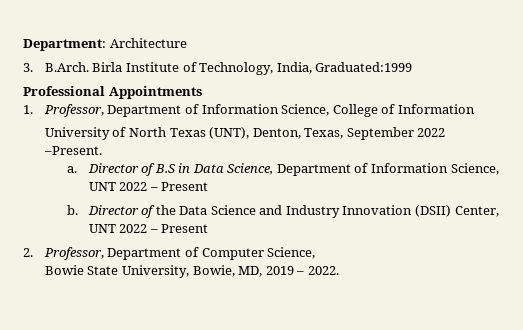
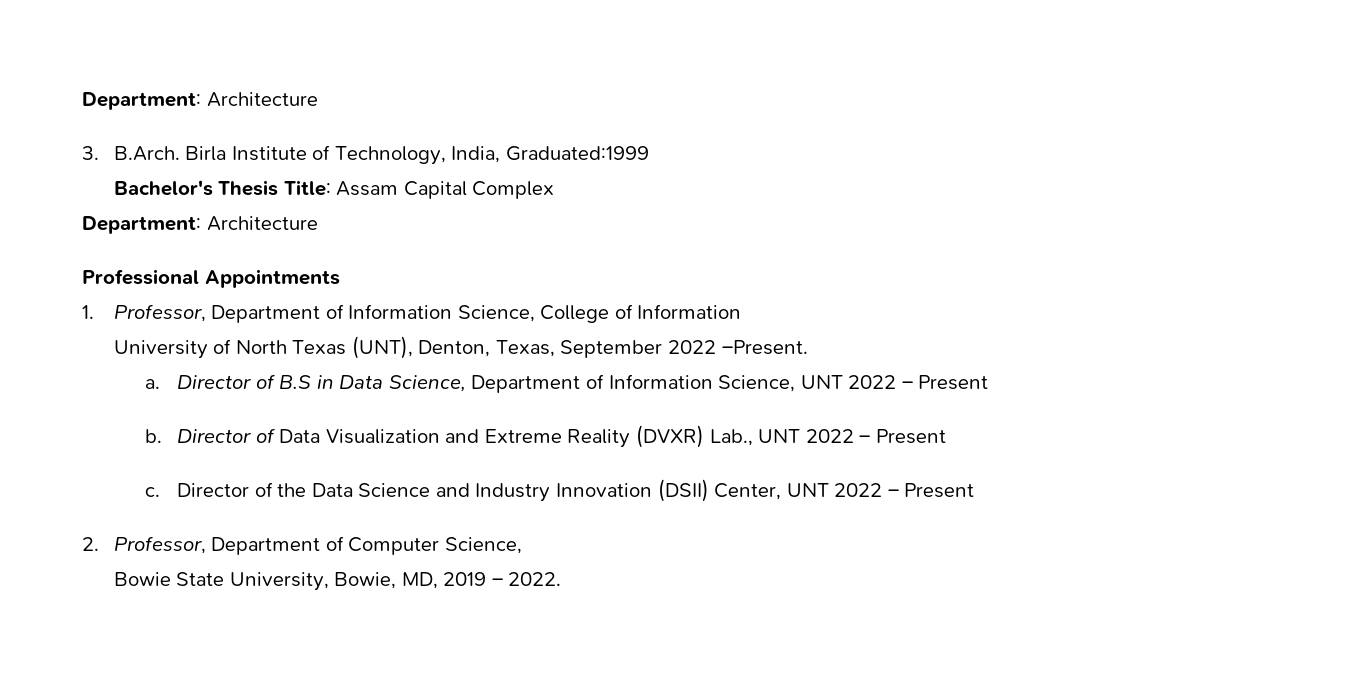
(413, 67) none -> [113,180,555,199] [82,216,318,234] // Bachelor's Thesis Title: Assam Capital Complex // Department: Architecture
(156, 211) none -> [279,425,946,448] [145,482,273,497] Data Visualization and Extreme Reality (DVXR) Lab., UNT 2022 – Present // c. Director of

